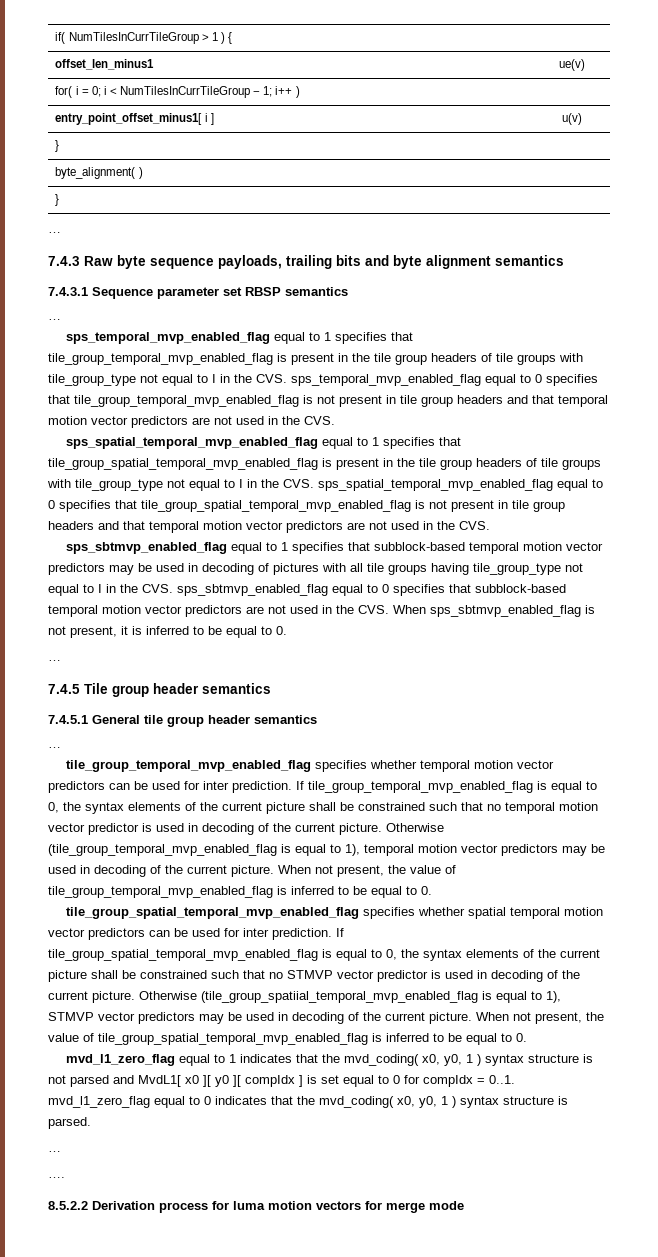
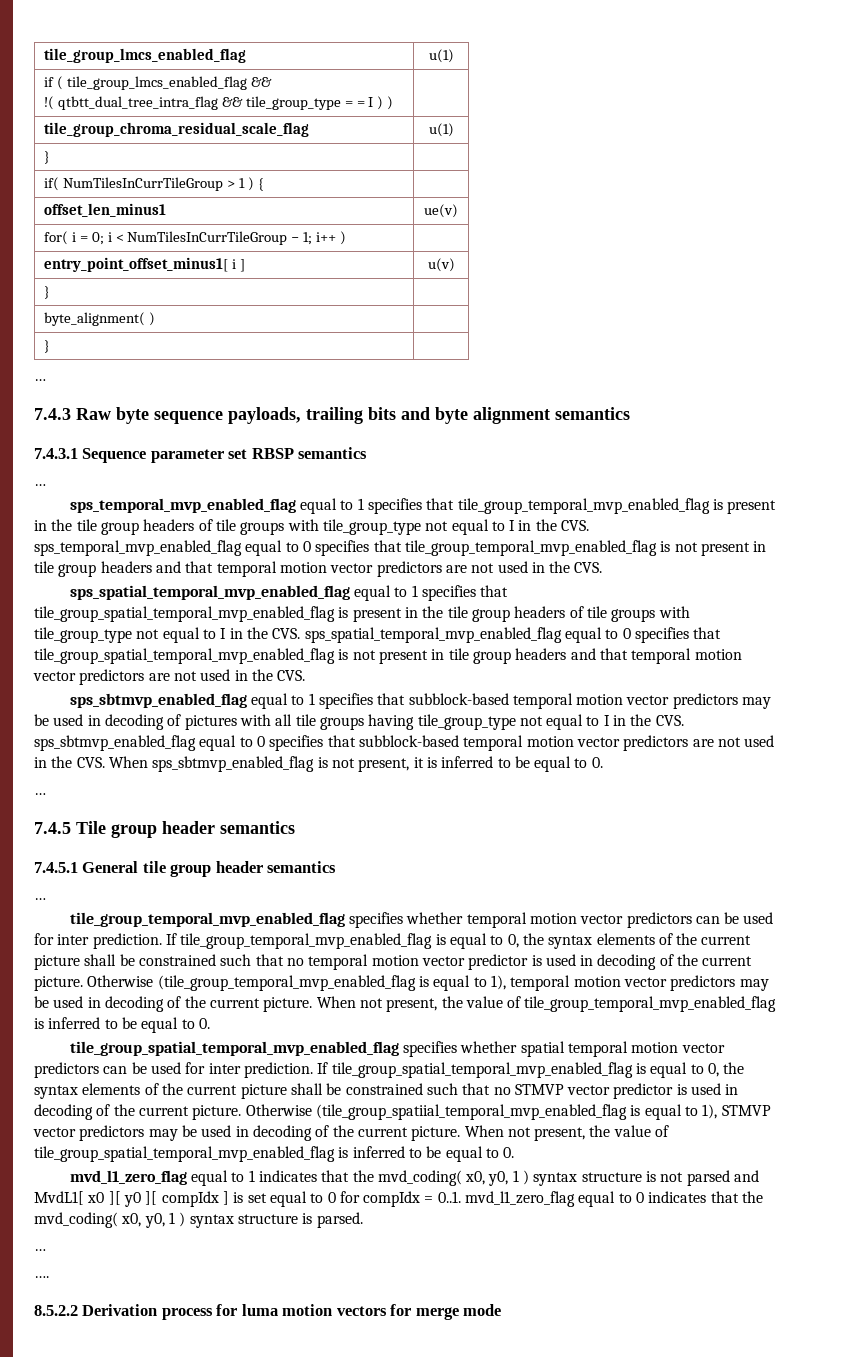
(55, 38) none -> [43,48,246,63] [428,49,454,63] [43,76,272,90] [43,96,394,110] [43,122,309,137] [428,123,454,137] [43,151,50,164] tile_group_lmcs_enabled_flag | u(1) // if ( tile_group_lmcs_enabled_flag && // !( qtbtt_dual_tree_intra_flag && tile_group_type = = I ) ) | // tile_group_chroma_residual_scale_flag | u(1) // } | //

